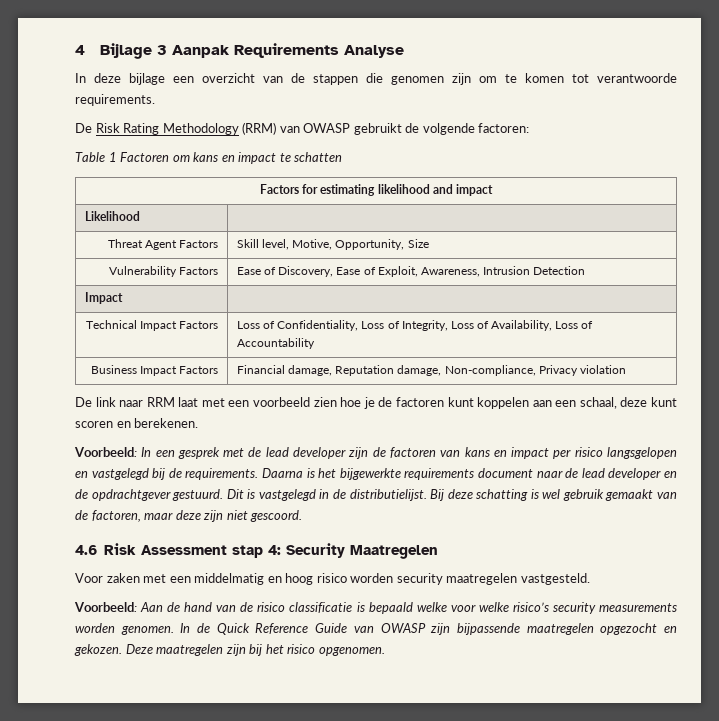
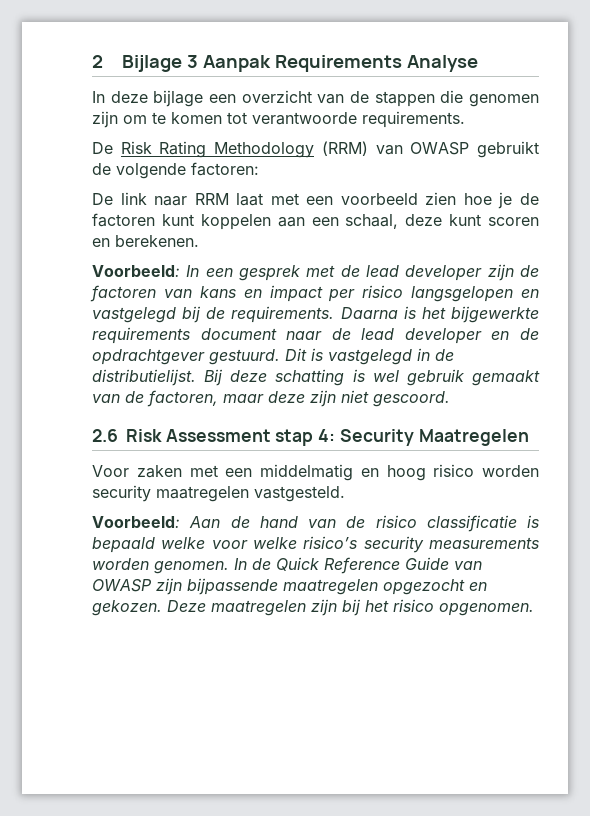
[75,45,85,55] 4 -> [92,55,103,68] 2
[75,152,343,164] [260,184,493,196] [85,211,141,221] [107,239,218,250] [237,239,429,250] [108,266,218,277] [237,266,585,277] [85,292,124,304] [85,320,218,331] [237,320,594,331] [237,338,316,349] [90,365,218,376] [237,365,626,376] // Table 1 Factoren om kans en impact te schatten // Factors for estimating likelihood and impact // Likelihood | // Threat Agent Factors | Skill level, Motive, Opportunity, Size // Vulnerability Factors | Ease of Discovery, Ease of Exploit, Awareness, Intrusion Detection // Impact | // Technical Impact Factors | Loss of Confidentiality, Loss of Integrity, Loss of Availability, Loss of Accountability // Business Impact Factors | Financial damage, Reputation damage, Non-compliance, Privacy violation -> (259, 169) none
[75,545,97,555] 4.6 -> [92,429,118,442] 2.6

